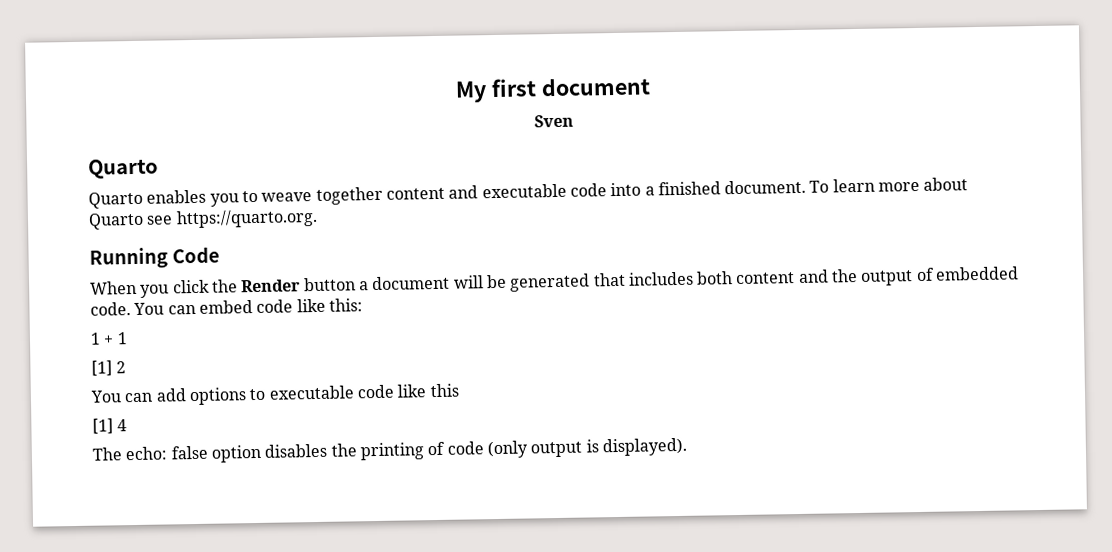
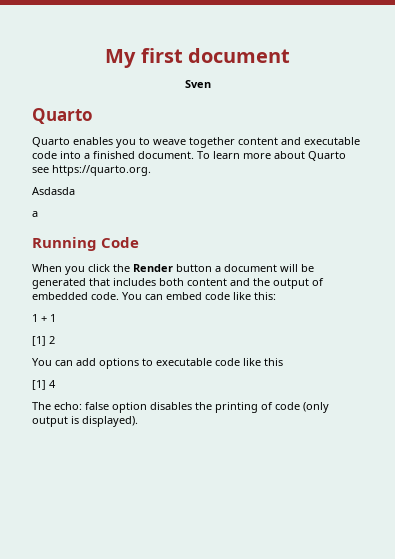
(318, 218) none -> [32,187,75,195] [32,211,38,217] // Asdasda // a

